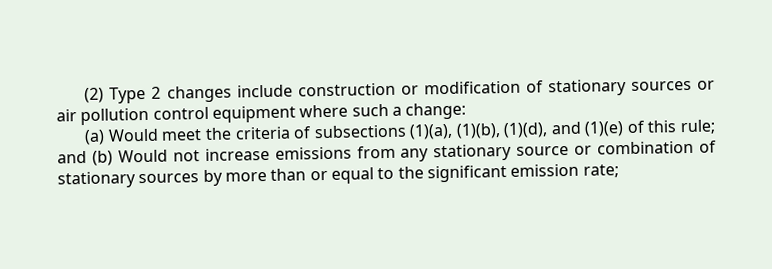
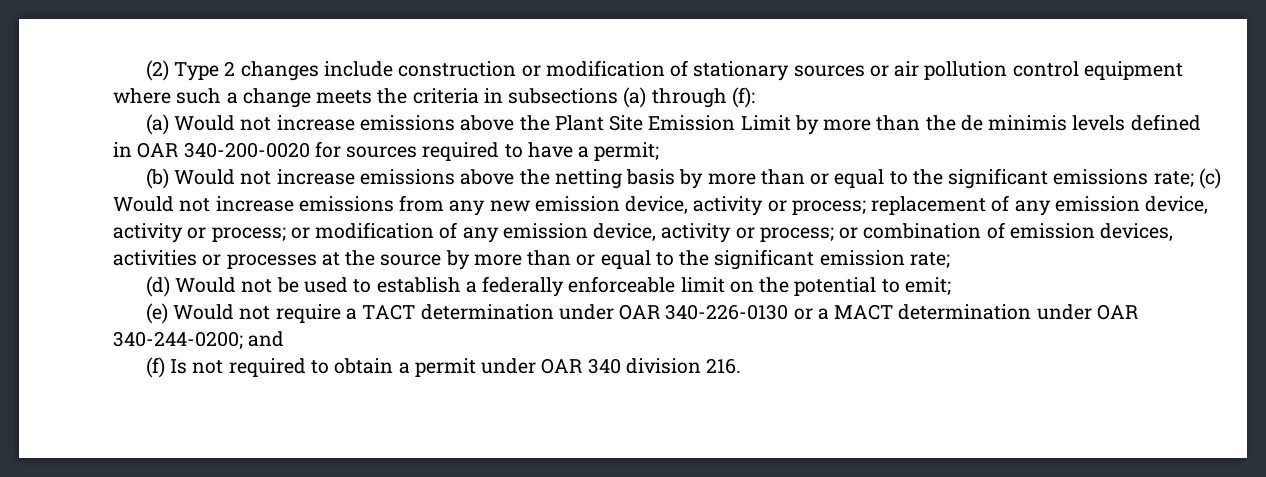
[405,102,467,120] [84,119,716,145] [57,150,87,164] change: // (a) Would meet the criteria of subsections (1)(a), (1)(b), (1)(d), and (1)(e) of this rule; and -> [242,87,755,108] [145,114,1201,135] [113,141,660,161] change meets the criteria in subsections (a) through (f): // (a) Would not increase emissions above the Plant Site Emission Limit by more than the de minimis levels defined in OAR 340-200-0020 for sources required to have a permit; //
[356,140,717,162] [57,171,200,189] from any stationary source or combination of stationary sources -> [460,168,1221,189] [113,195,1209,216] [113,222,1174,243] [113,250,442,269] above the netting basis by more than or equal to the significant emissions rate; (c) Would not increase emissions from any new emission device, activity or process; replacement of any emission device, activity or process; or modification of any emission device, activity or process; or combination of emission devices, activities or processes at the source
(619, 171) none -> [145,276,951,297] [145,303,1138,324] [113,331,285,349] [145,357,742,378] // (d) Would not be used to establish a federally enforceable limit on the potential to emit; // (e) Would not require a TACT determination under OAR 340-226-0130 or a MACT determination under OAR 340-244-0200; and // (f) Is not required to obtain a permit under OAR 340 division 216.

